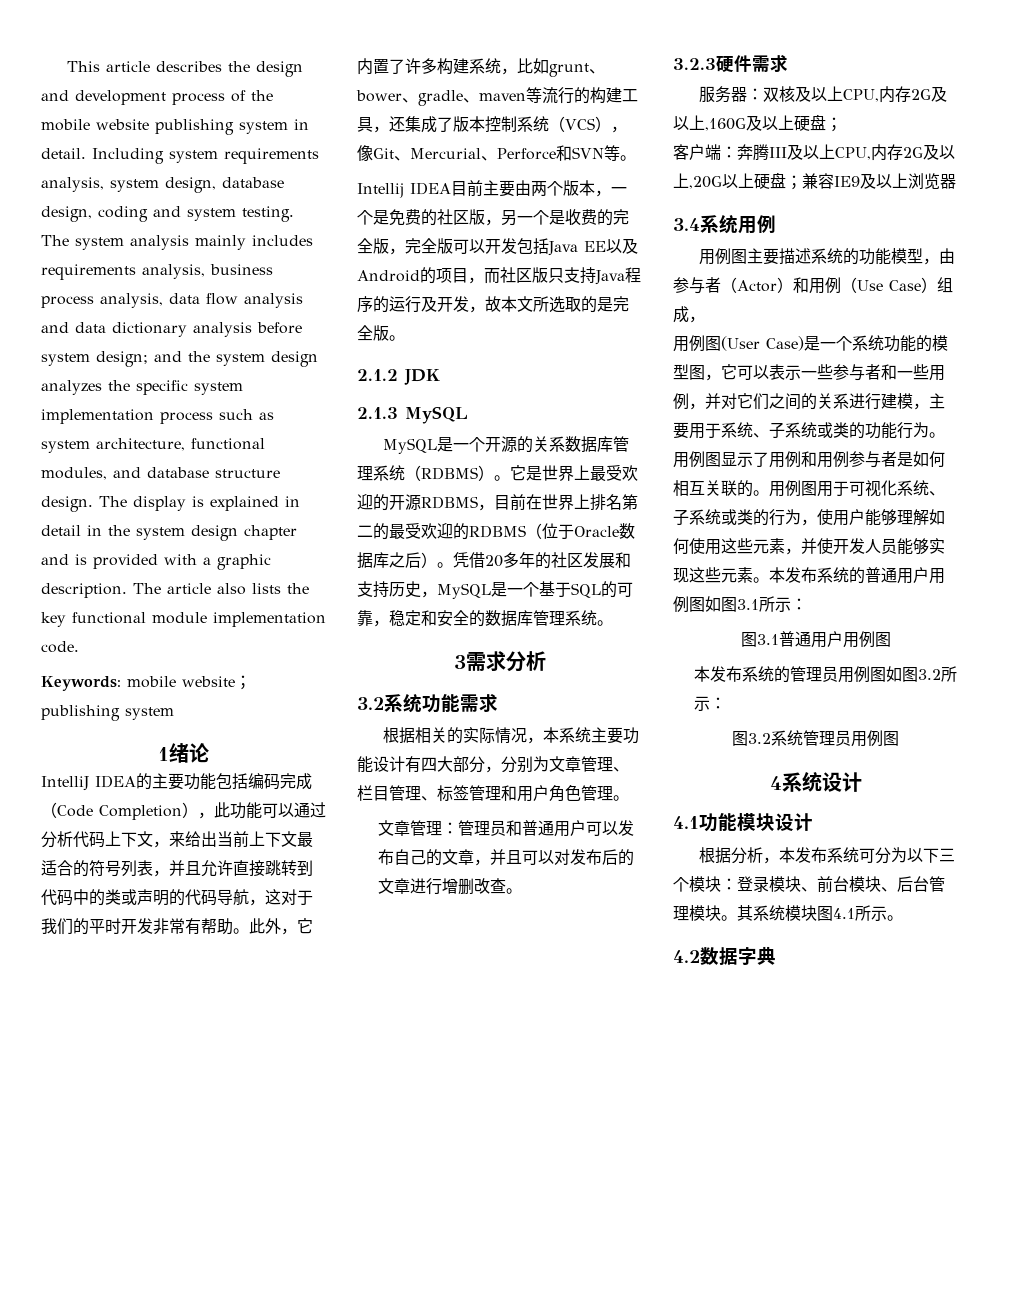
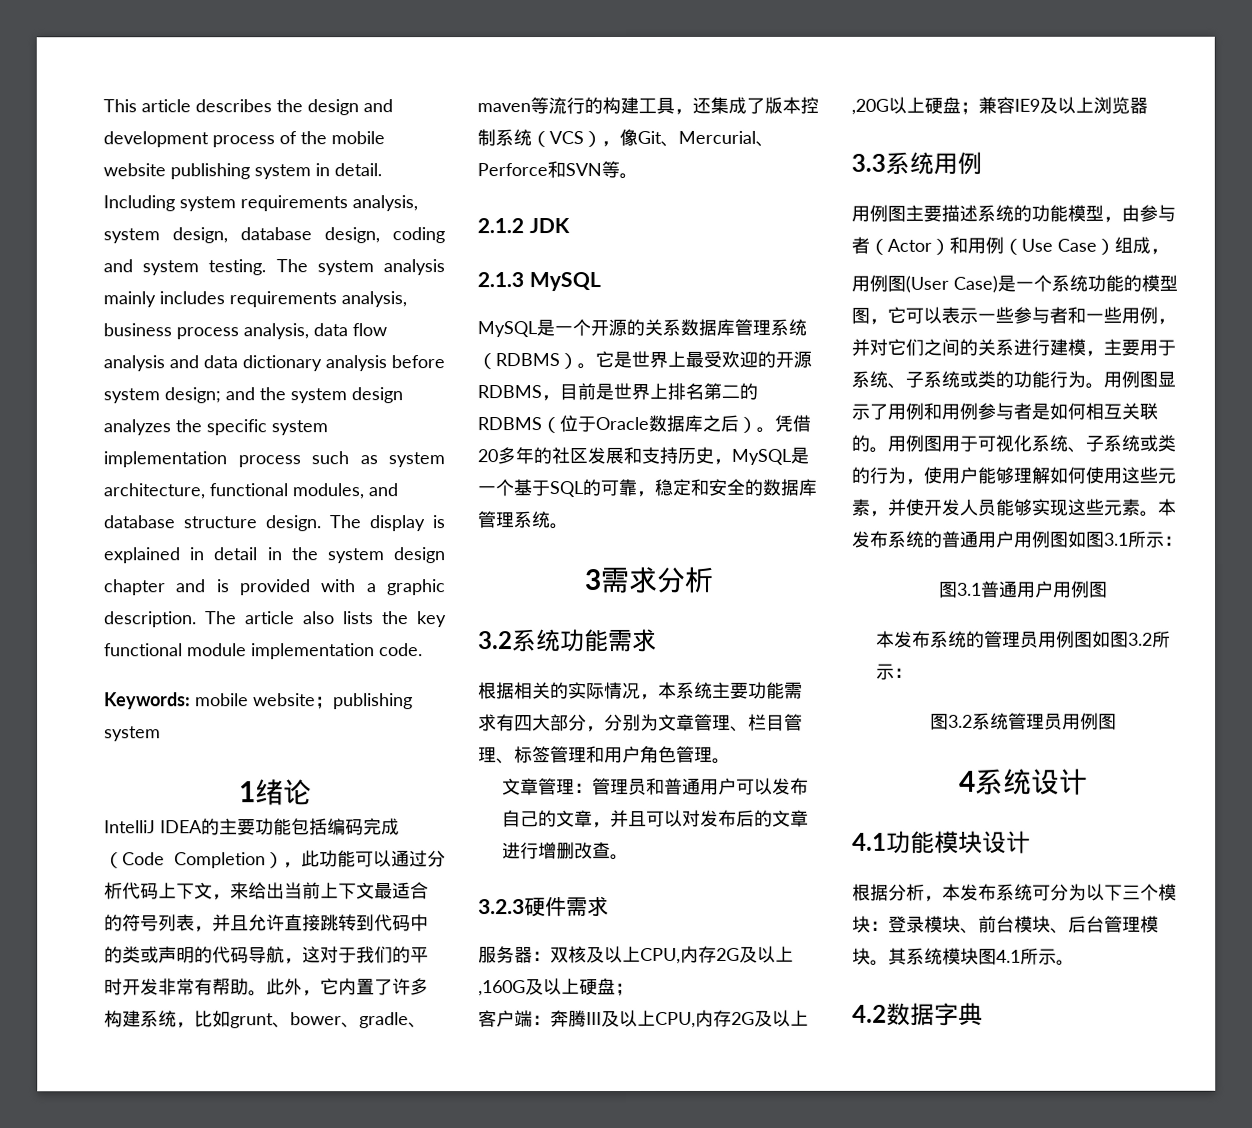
[357,180,627,198] [357,209,629,226] [357,238,638,256] [357,267,641,285] [357,296,629,313] [357,325,405,341] // Intellij IDEA目前主要由两个版本，一个是免费的社区版，另一个是收费的完全版，完全版可以开发包括Java EE以及Android的项目，而社区版只支持Java程序的运行及开发，故本文所选取的是完全版。 -> (638, 176) none
[526,494,542,510] 在 -> [595,383,614,401] 是
[389,523,469,540] 最受欢迎的 -> (758, 391) none
[373,756,405,772] 设计 -> [784,681,803,699] [478,714,497,732] 需求
[673,218,700,231] 3.4 -> [851,153,886,172] 3.3

